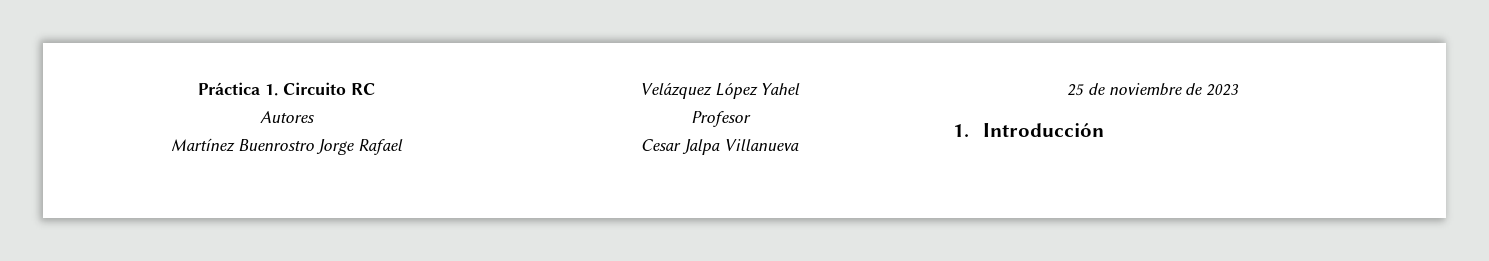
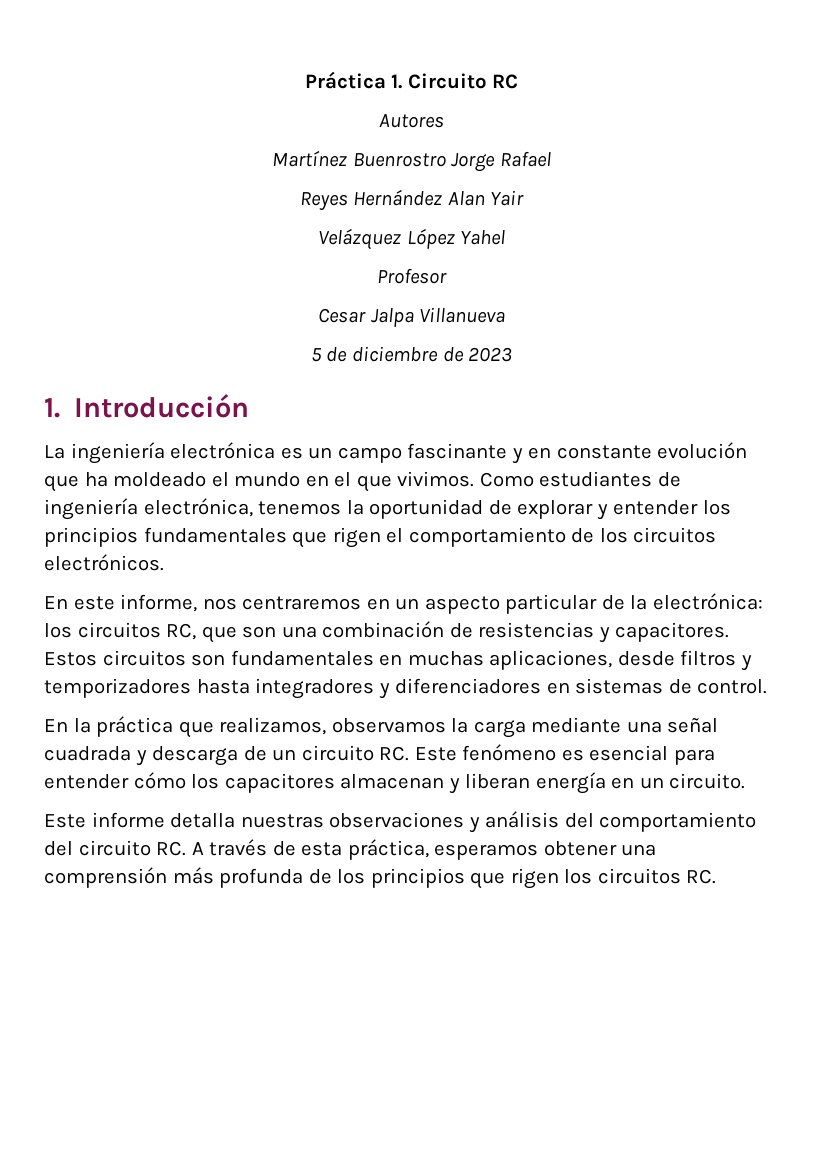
(404, 147) none -> [299,189,525,211] // Reyes Hernández Alan Yair
[1067,83,1182,96] 25 de noviembre -> [310,346,439,362] 5 de diciembre
(1105, 130) none -> [44,442,748,464] [44,471,681,492] [44,498,731,520] [44,527,717,548] [44,554,164,571] [44,593,763,614] [44,621,730,643] [44,650,752,671] [44,678,768,699] [44,716,719,738] [44,744,715,766] [44,772,746,794] [44,811,757,833] [44,839,657,860] [44,867,717,889] // La ingeniería electrónica es un campo fascinante y en constante evolución que ha moldeado el mundo en el que vivimos. Como estudiantes de ingeniería electrónica, tenemos la oportunidad de explorar y entender los principios fundamentales que rigen el comportamiento de los circuitos electrónicos. // En este informe, nos centraremos en un aspecto particular de la electrónica: los circuitos RC, que son una combinación de resistencias y capacitores. Estos circuitos son fundamentales en muchas aplicaciones, desde filtros y temporizadores hasta integradores y diferenciadores en sistemas de control. // En la práctica que realizamos, observamos la carga mediante una señal cuadrada y descarga de un circuito RC. Este fenómeno es esencial para entender cómo los capacitores almacenan y liberan energía en un circuito. // Este informe detalla nuestras observaciones y análisis del comportamiento del circuito RC. A través de esta práctica, esperamos obtener una comprensión más profunda de los principios que rigen los circuitos RC.

